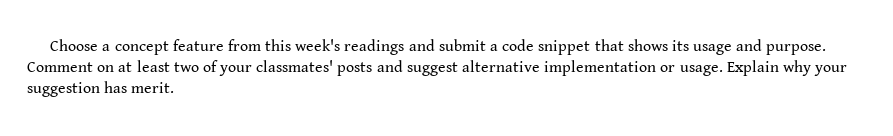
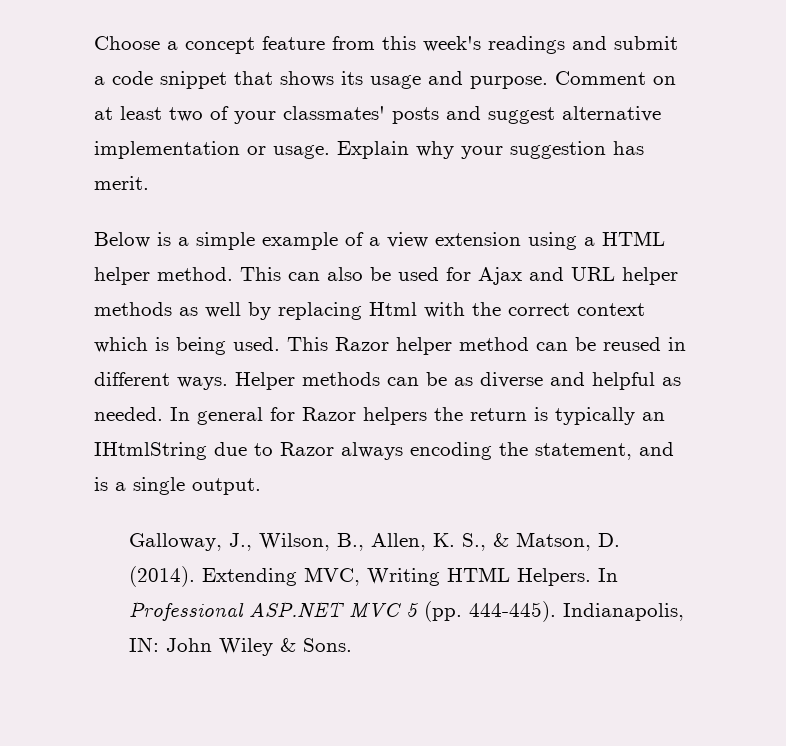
(175, 87) none -> [94,231,665,250] [94,267,678,285] [94,302,645,320] [94,337,686,355] [94,372,681,390] [94,407,665,425] [94,442,674,460] [94,477,261,495] [128,532,620,551] [128,566,618,587] [128,601,684,622] [128,637,352,656] // Below is a simple example of a view extension using a HTML helper method. This can also be used for Ajax and URL helper methods as well by replacing Html with the correct context which is being used. This Razor helper method can be reused in different ways. Helper methods can be as diverse and helpful as needed. In general for Razor helpers the return is typically an IHtmlString due to Razor always encoding the statement, and is a single output. // Galloway, J., Wilson, B., Allen, K. S., & Matson, D. (2014). Extending MVC, Writing HTML Helpers. In Professional ASP.NET MVC 5 (pp. 444-445). Indianapolis, IN: John Wiley & Sons.

